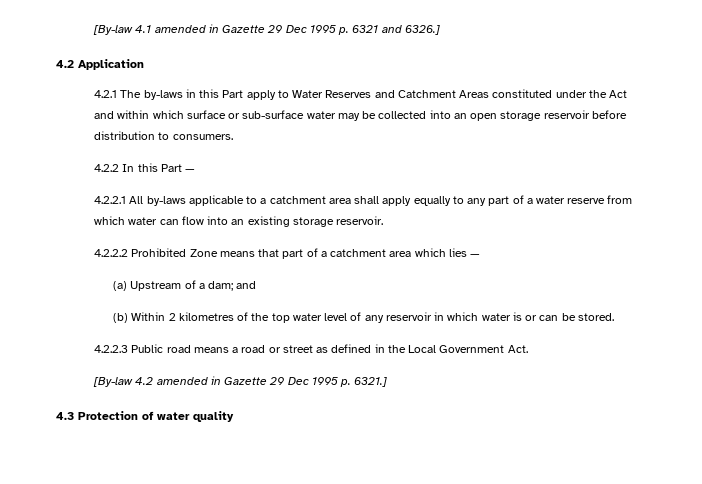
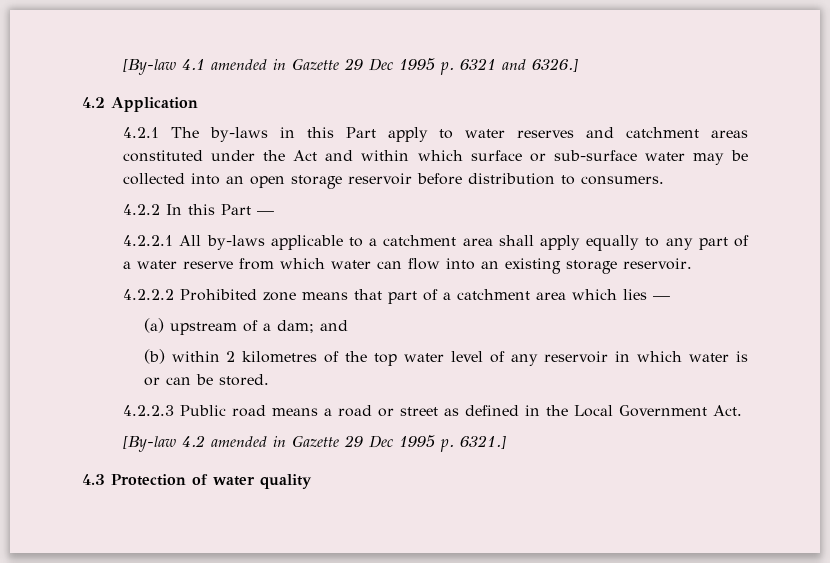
[292,90,490,98] Water Reserves and Catchment Areas -> [465,127,748,138] water reserves and catchment areas
[189,249,218,257] Zone -> [263,292,297,301] zone
[130,281,182,291] Upstream -> [169,322,237,335] upstream
[131,312,166,321] Within -> [171,351,220,362] within

